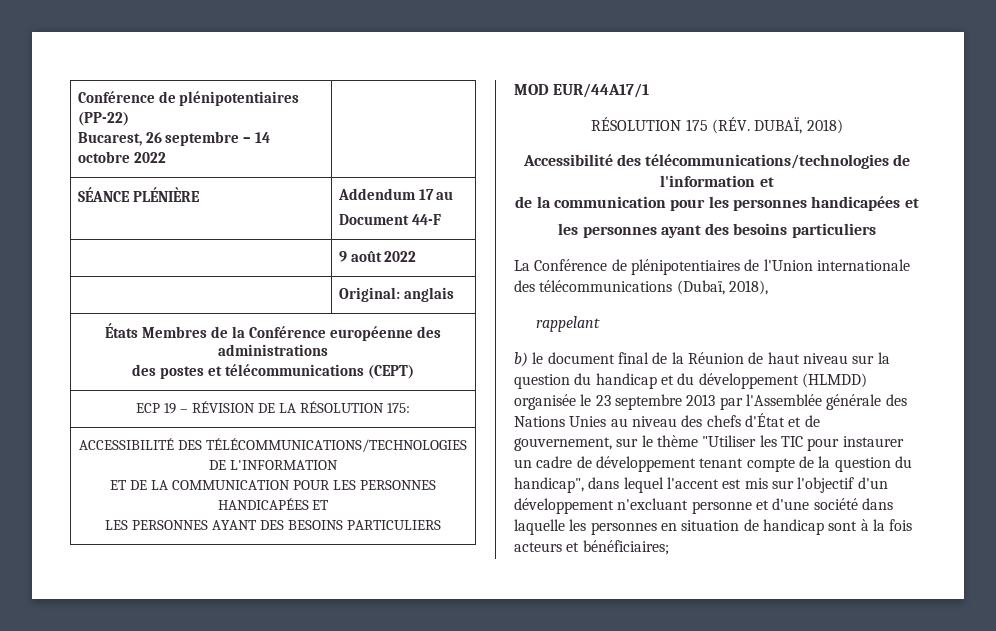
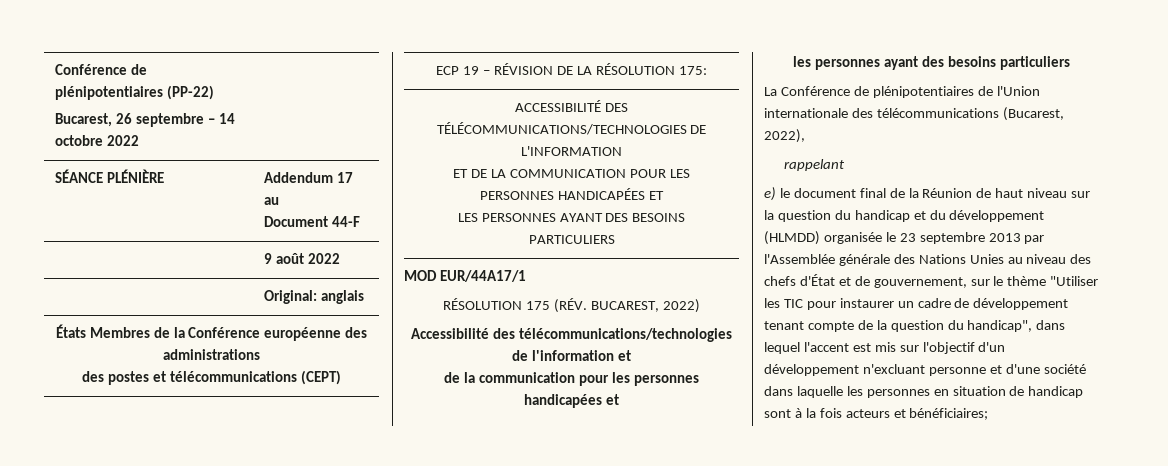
[754,117,843,134] DUBAÏ, 2018) -> [590,299,700,313] BUCAREST, 2022)
[676,280,768,295] (Dubaï, 2018), -> [1002,107,1064,121] [764,129,805,143] (Bucarest, 2022),
[514,352,528,367] b) -> [764,187,776,201] e)

